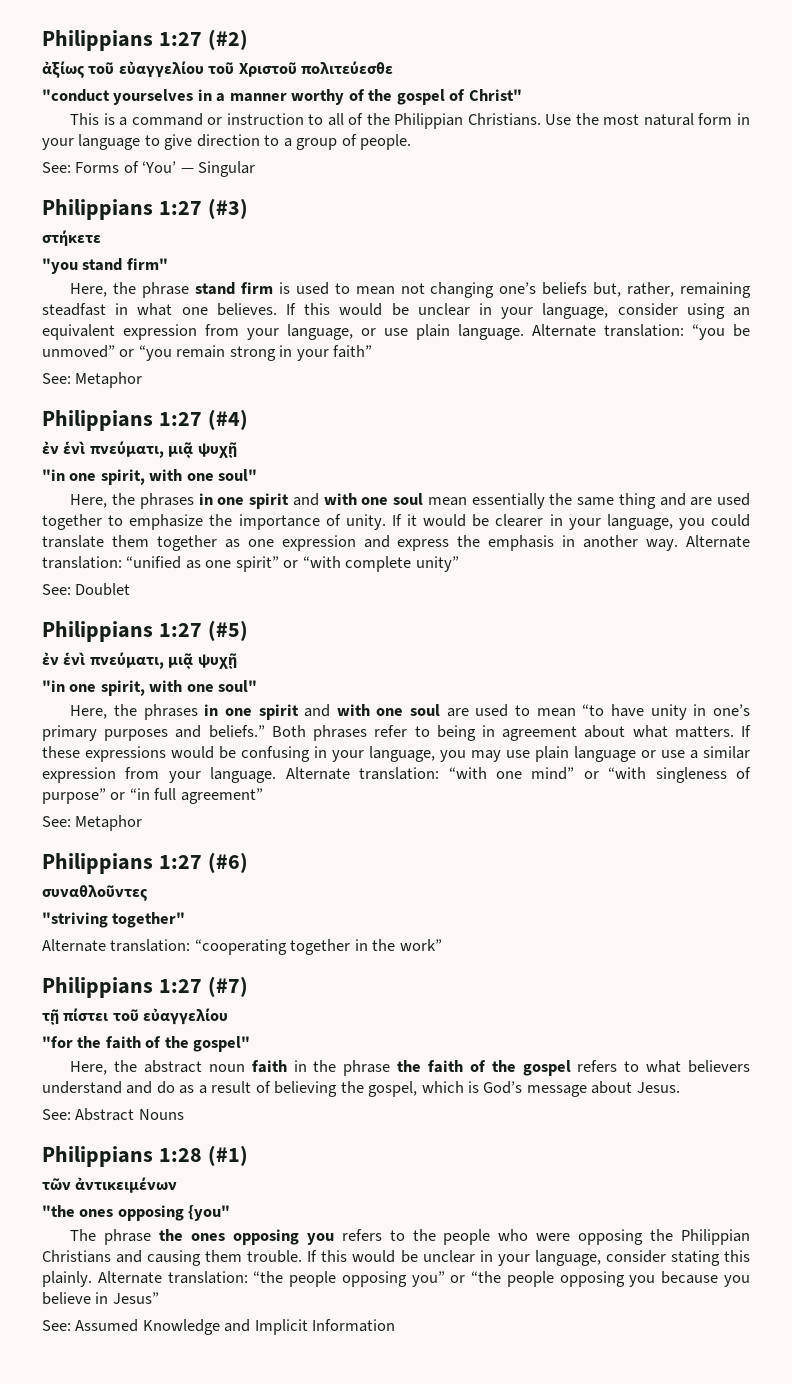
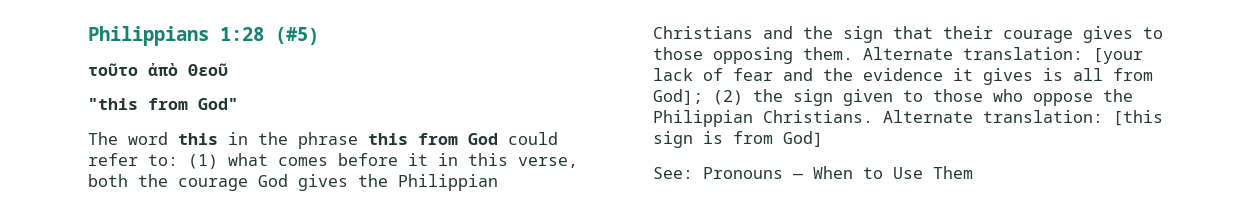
[42,29,248,51] [42,61,394,78] [42,89,522,105] [70,113,751,129] [42,134,412,150] [42,161,256,177] [42,198,248,220] [42,230,101,246] [42,258,168,274] [70,282,751,298] [42,303,751,319] [42,324,750,340] [42,345,373,361] [42,372,143,388] [42,409,248,431] [42,441,237,458] [42,469,258,485] [70,493,751,509] [42,514,750,530] [42,535,750,551] [42,556,459,572] [42,583,131,596] [42,620,248,642] [42,652,237,669] [42,680,258,696] [70,704,751,720] [42,725,751,741] [42,746,750,762] [42,767,751,783] [42,788,263,804] [42,815,143,831] [42,852,248,874] [42,885,148,901] [42,912,186,928] [42,939,442,955] [42,976,248,998] [42,1008,229,1025] [42,1036,251,1052] [70,1060,750,1076] [42,1081,680,1097] [42,1108,184,1121] [42,1145,248,1167] [42,1177,178,1193] [42,1205,231,1221] [70,1229,750,1245] [42,1250,751,1266] [42,1271,750,1287] [42,1292,159,1305] [42,1319,396,1335] Philippians 1:27 (#2) // ἀξίως τοῦ εὐαγγελίου τοῦ Χριστοῦ πολιτεύεσθε // "conduct yourselves in a manner worthy of the gospel of Christ" // This is a command or instruction to all of the Philippian Christians. Use the most natural form in your language to give direction to a group of people. // See: Forms of ‘You’ — Singular // Philippians 1:27 (#3) // στήκετε // "you stand firm" // Here, the phrase stand firm is used to mean not changing one’s beliefs but, rather, remaining steadfast in what one believes. If this would be unclear in your language, consider using an equivalent expression from your language, or use plain language. Alternate translation: “you be unmoved” or “you remain strong in your faith” // See: Metaphor // Philippians 1:27 (#4) // ἐν ἑνὶ πνεύματι, μιᾷ ψυχῇ // "in one spirit, with one soul" // Here, the phrases in one spirit and with one soul mean essentially the same thing and are used together to emphasize the importance of unity. If it would be clearer in your language, you could translate them together as one expression and express the emphasis in another way. Alternate translation: “unified as one spirit” or “with complete unity” // See: Doublet // Philippians 1:27 (#5) // ἐν ἑνὶ πνεύματι, μιᾷ ψυχῇ // "in one spirit, with one soul" // Here, the phrases in one spirit and with one soul are used to mean “to have unity in one’s primary purposes and beliefs.” Both phrases refer to being in agreement about what matters. If these expressions would be confusing in your language, you may use plain language or use a similar expression from your language. Alternate translation: “with one mind” or “with singleness of purpose” or “in full agreement” // See: Metaphor // Philippians 1:27 (#6) // συναθλοῦντες // "striving together" // Alternate translation: “cooperating together in the work” // Philippians 1:27 (#7) // τῇ πίστει τοῦ εὐαγγελίου // "for the faith of the gospel" // Here, the abstract noun faith in the phrase the faith of the gospel refers to what believers understand and do as a result of believing the gospel, which is God’s message about Jesus. // See: Abstract Nouns // Philippians 1:28 (#1) // τῶν ἀντικειμένων // "the ones opposing {you" // The phrase the ones opposing you refers to the people who were opposing the Philippian Christians and causing them trouble. If this would be unclear in your language, consider stating this plainly. Alternate translation: “the people opposing you” or “the people opposing you because you believe in Jesus” // See: Assumed Knowledge and Implicit Information -> [88,26,319,46] [88,62,228,76] [88,98,238,110] [88,132,558,149] [88,153,578,169] [88,174,498,191] [653,26,1163,43] [653,47,1143,64] [653,68,1153,85] [653,89,1133,106] [653,110,1163,127] [653,131,823,148] [653,166,973,179] Philippians 1:28 (#5) // τοῦτο ἀπὸ Θεοῦ // "this from God" // The word this in the phrase this from God could refer to: (1) what comes before it in this verse, both the courage God gives the Philippian Christians and the sign that their courage gives to those opposing them. Alternate translation: [your lack of fear and the evidence it gives is all from God]; (2) the sign given to those who oppose the Philippian Christians. Alternate translation: [this sign is from God] // See: Pronouns — When to Use Them

